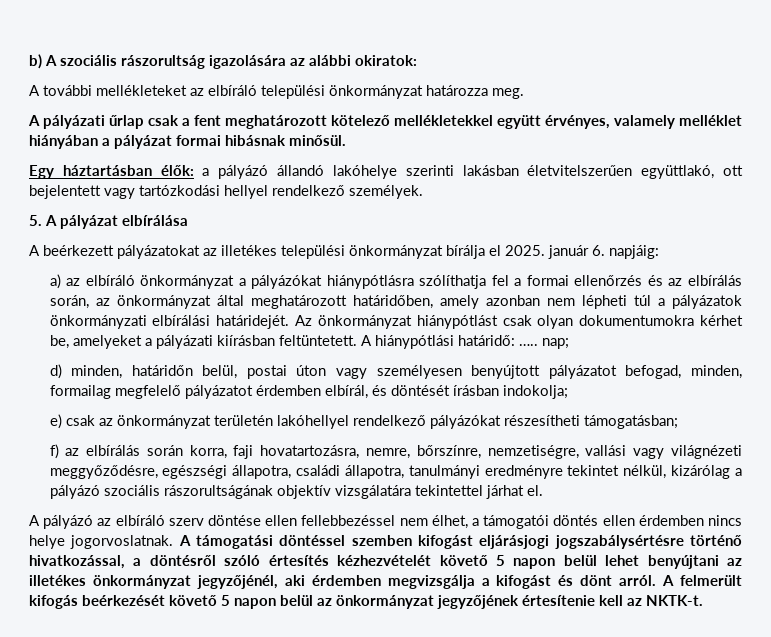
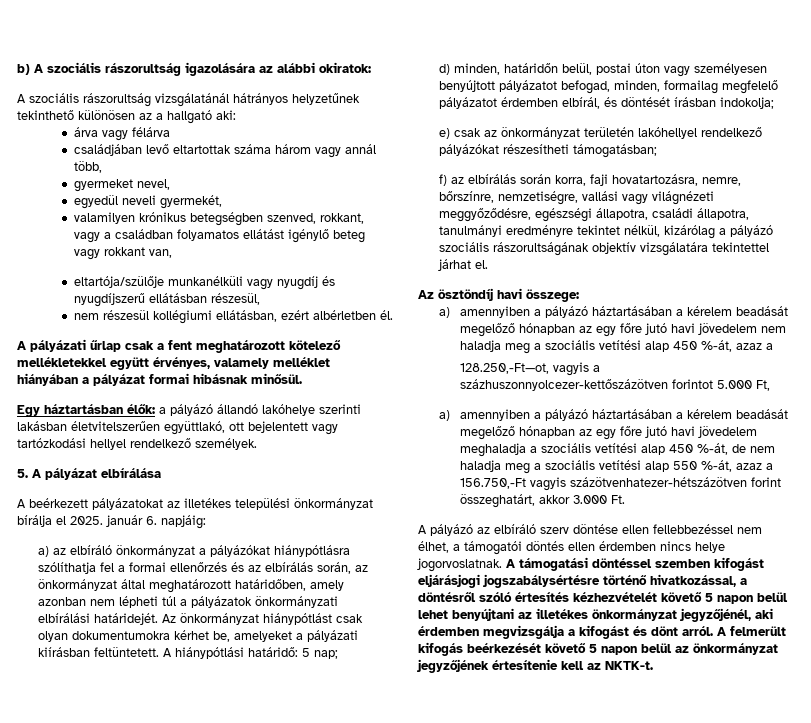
[43,85,524,99] további mellékleteket az elbíráló települési önkormányzat határozza meg. -> [29,93,360,107] [17,110,236,124] [73,127,170,141] [73,144,376,158] [73,161,102,173] [73,179,170,192] [73,195,222,209] [73,212,364,226] [73,229,365,243] [73,247,172,260] [73,276,335,290] [73,293,260,307] [73,310,393,324] szociális rászorultság vizsgálatánál hátrányos helyzetűnek tekinthető különösen az a hallgató aki: // árva vagy félárva // családjában levő eltartottak száma három vagy annál több, // gyermeket nevel, // egyedül neveli gyermekét, // valamilyen krónikus betegségben szenved, rokkant, vagy a családban folyamatos ellátást igénylő beteg vagy rokkant van, // eltartója/szülője munkanélküli vagy nyugdíj és nyugdíjszerű ellátásban részesül, // nem részesül kollégiumi ellátásban, ezért albérletben él.
[518,344,538,346] ….. -> [302,648,311,657] 5
(543, 490) none -> [418,288,579,302] [439,306,789,318] [460,323,787,337] [460,340,774,354] [460,362,601,376] [460,379,771,391] [439,409,789,421] [460,426,758,440] [460,443,776,457] [460,460,774,474] [460,477,782,491] [460,494,626,508] // Az ösztöndíj havi összege: // a) amennyiben a pályázó háztartásában a kérelem beadását megelőző hónapban az egy főre jutó havi jövedelem nem haladja meg a szociális vetítési alap 450 %-át, azaz a // 128.250,-Ft—ot, vagyis a százhuszonnyolcezer-kettőszázötven forintot 5.000 Ft, // a) amennyiben a pályázó háztartásában a kérelem beadását megelőző hónapban az egy főre jutó havi jövedelem meghaladja a szociális vetítési alap 450 %-át, de nem haladja meg a szociális vetítési alap 550 %-át, azaz a 156.750,-Ft vagyis százötvenhatezer-hétszázötven forint összeghatárt, akkor 3.000 Ft.

